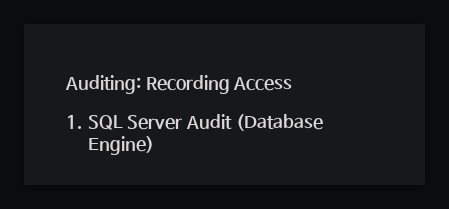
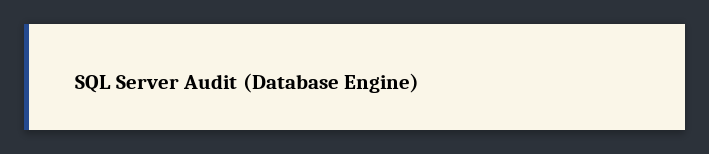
[65,75,293,94] [66,115,82,129] Auditing: Recording Access // 1. -> (75, 84) none

